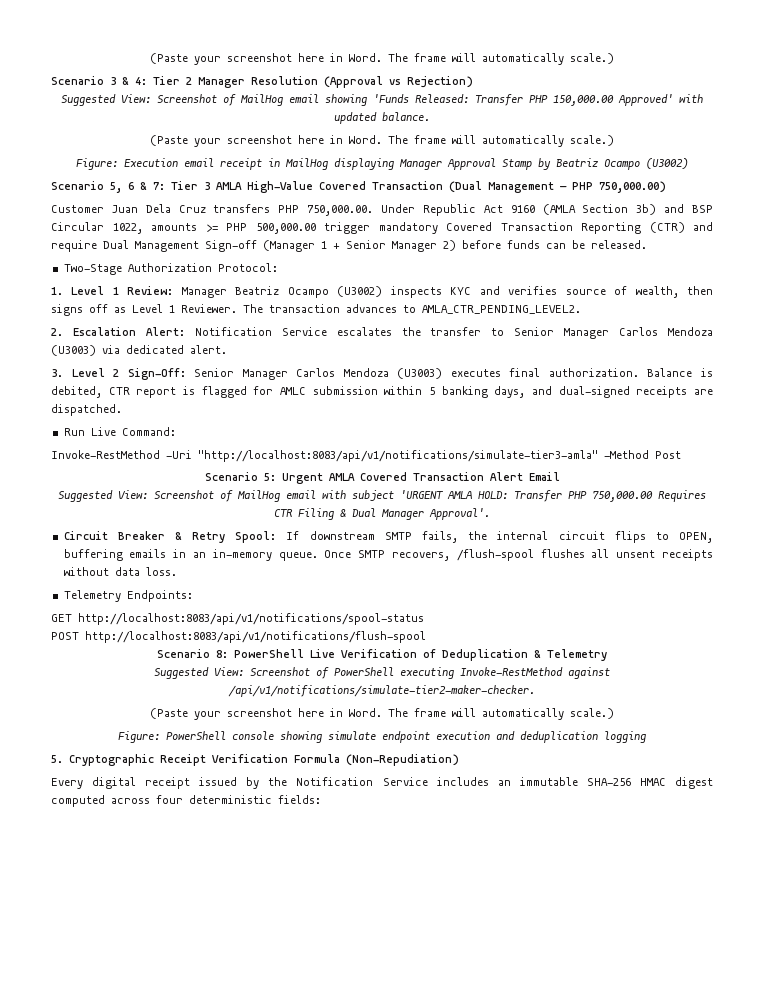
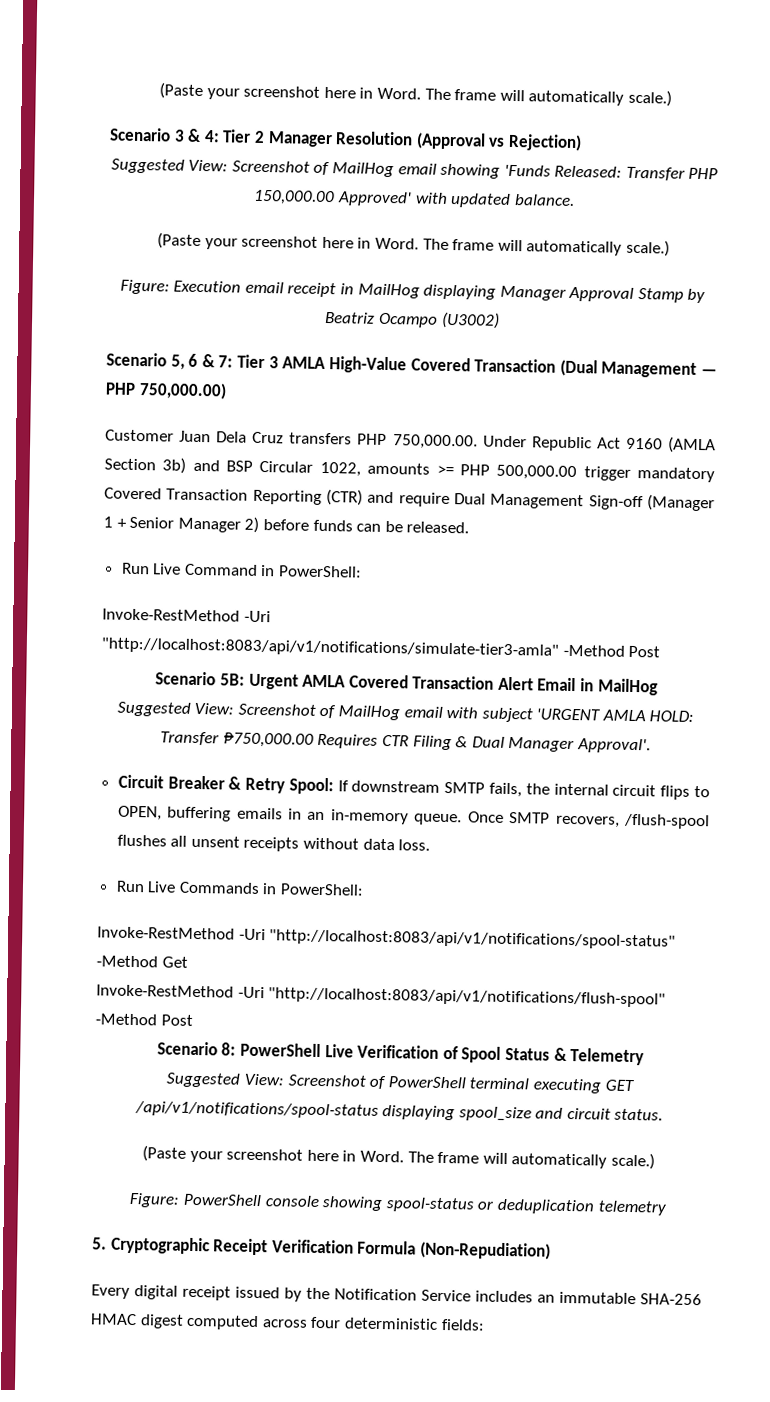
[63,263,278,275] [51,286,713,298] [51,304,581,316] [51,327,713,339] [51,345,227,356] [51,368,714,380] [51,386,713,398] [51,404,122,416] [63,427,176,436] // Two-Stage Authorization Protocol: // 1. Level 1 Review: Manager Beatriz Ocampo (U3002) inspects KYC and verifies source of wealth, then signs off as Level 1 Reviewer. The transaction advances to AMLA_CTR_PENDING_LEVEL2. // 2. Escalation Alert: Notification Service escalates the transfer to Senior Manager Carlos Mendoza (U3003) via dedicated alert. // 3. Level 2 Sign-Off: Senior Manager Carlos Mendoza (U3003) executes final authorization. Balance is debited, CTR report is flagged for AMLC submission within 5 banking days, and dual-signed receipts are dispatched. // Run Live Command: -> [121,562,363,578] // Run Live Command in PowerShell:
[263,473,276,481] 5: -> [219,673,245,686] 5B:
(560, 476) none -> [580,678,658,696] in MailHog
[568,491,653,502] PHP 750,000.00 -> [222,732,314,748] ₱750,000.00
[63,590,193,602] [51,613,424,625] [51,631,426,643] Telemetry Endpoints: // GET http://localhost:8083/api/v1/notifications/spool-status // POST http://localhost:8083/api/v1/notifications/flush-spool -> [115,880,365,896] [97,926,677,950] [96,955,188,968] [96,984,667,1008] [95,1013,193,1026] Run Live Commands in PowerShell: // Invoke-RestMethod -Uri "http://localhost:8083/api/v1/notifications/spool-status" -Method Get // Invoke-RestMethod -Uri "http://localhost:8083/api/v1/notifications/flush-spool" -Method Post
[442,649,528,661] Deduplication -> [461,1046,550,1063] Spool Status
[400,667,610,679] [228,685,535,697] executing Invoke-RestMethod against /api/v1/notifications/simulate-tier2-maker-checker. -> [469,1077,634,1094] [134,1101,664,1122] terminal executing GET /api/v1/notifications/spool-status displaying spool_size and circuit status.
[328,731,646,743] simulate endpoint execution and deduplication logging -> [385,1197,666,1216] spool-status or deduplication telemetry

